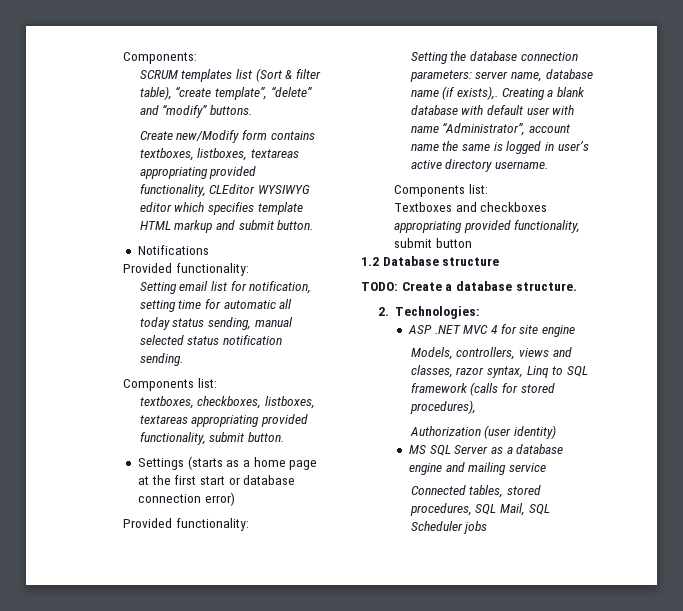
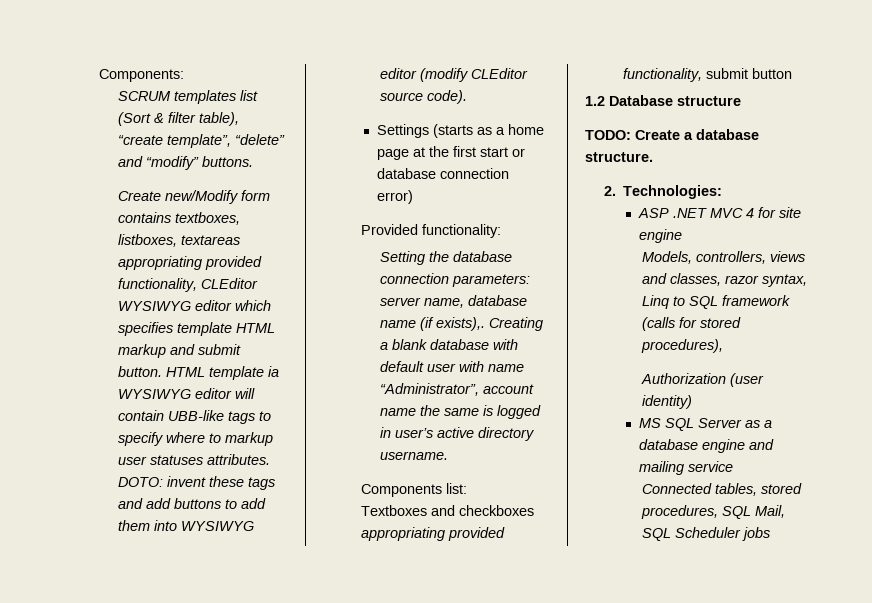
[137,245,209,255] [123,263,249,276] [139,281,312,294] [139,299,293,312] [139,317,293,330] [139,335,282,345] [139,353,183,366] [123,378,217,391] [139,396,315,409] [139,414,308,427] [139,432,284,445] // Notifications // Provided functionality: // Setting email list for notification, setting time for automatic all today status sending, manual selected status notification sending. // Components list: // textboxes, checkboxes, listboxes, textareas appropriating provided functionality, submit button. -> [166,366,280,380] [118,388,256,399] [118,410,272,424] [118,432,274,446] [118,454,271,465] [118,476,276,490] [118,498,267,509] [118,520,255,531] [380,68,529,82] [380,90,468,104] HTML template ia WYSIWYG editor will contain UBB-like tags to specify where to markup user statuses attributes. DOTO: invent these tags and add buttons to add them into WYSIWYG editor (modify CLEditor source code).

